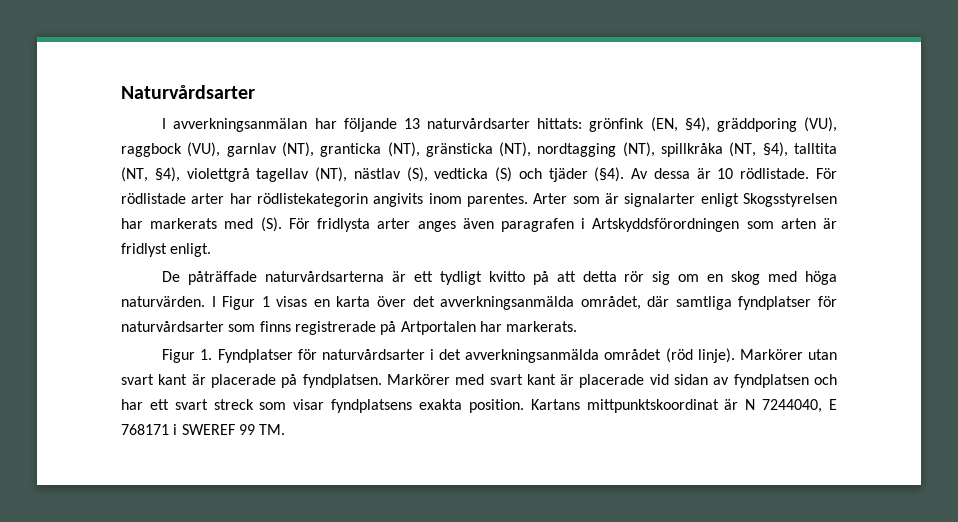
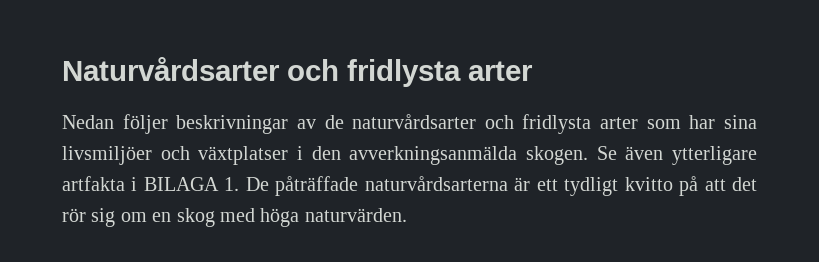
[162,117,838,132] [121,142,837,157] [121,167,837,182] [121,193,837,207] [121,217,837,232] [121,243,212,257] // I avverkningsanmälan har följande 13 naturvårdsarter hittats: grönfink (EN, §4), gräddporing (VU), raggbock (VU), garnlav (NT), granticka (NT), gränsticka (NT), nordtagging (NT), spillkråka (NT, §4), talltita (NT, §4), violettgrå tagellav (NT), nästlav (S), vedticka (S) och tjäder (§4). Av dessa är 10 rödlistade. För rödlistade arter har rödlistekategorin angivits inom parentes. Arter som är signalarter enligt Skogsstyrelsen har markerats med (S). För fridlysta arter anges även paragrafen i Artskyddsförordningen som arten är fridlyst enligt. // -> [287,59,533,87] [62,114,757,134] [62,146,757,165] [62,176,240,191] och fridlysta arter // Nedan följer beskrivningar av de naturvårdsarter och fridlysta arter som har sina livsmiljöer och växtplatser i den avverkningsanmälda skogen. Se även ytterligare artfakta i BILAGA 1.
[582,271,617,282] detta -> [731,177,757,191] det
[211,296,837,310] [121,321,578,335] [162,348,837,363] [121,374,837,388] [121,399,837,413] [121,424,286,435] I Figur 1 visas en karta över det avverkningsanmälda området, där samtliga fyndplatser för naturvårdsarter som finns registrerade på Artportalen har markerats. // Figur 1. Fyndplatser för naturvårdsarter i det avverkningsanmälda området (röd linje). Markörer utan svart kant är placerade på fyndplatsen. Markörer med svart kant är placerade vid sidan av fyndplatsen och har ett svart streck som visar fyndplatsens exakta position. Kartans mittpunktskoordinat är N 7244040, E 768171 i SWEREF 99 TM. -> (407, 215) none

